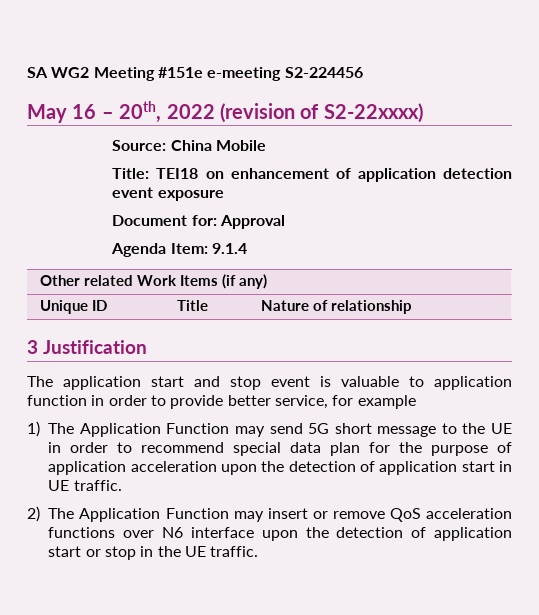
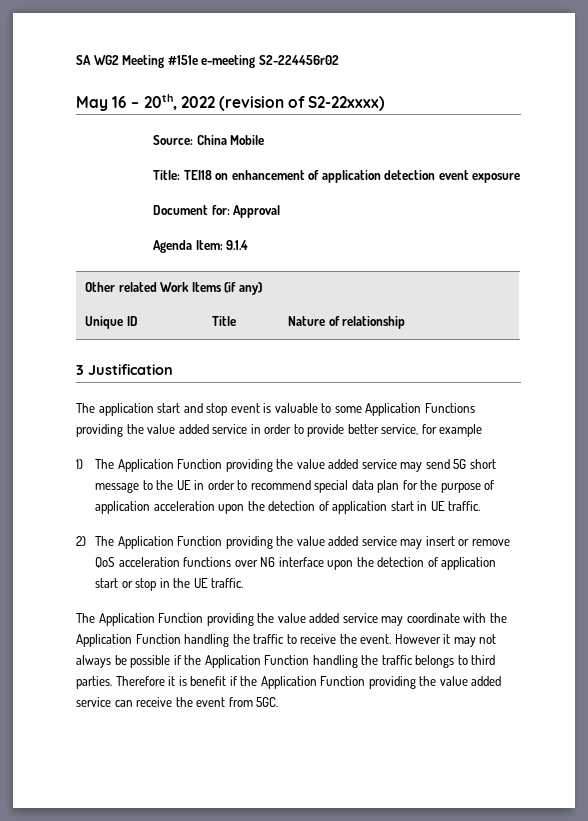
[284,67,363,78] S2-224456 -> [258,55,339,65] S2-224456r02
[434,376,512,390] [27,395,87,406] application function -> [334,403,475,416] [76,424,248,437] some Application Functions providing the value added service
(230, 428) none -> [225,459,397,472] providing the value added service
(229, 513) none -> [225,536,397,549] providing the value added service
(259, 551) none -> [76,613,507,626] [76,634,497,647] [76,655,496,668] [76,676,502,689] [76,697,279,707] // The Application Function providing the value added service may coordinate with the Application Function handling the traffic to receive the event. However it may not always be possible if the Application Function handling the traffic belongs to third parties. Therefore it is benefit if the Application Function providing the value added service can receive the event from 5GC.

